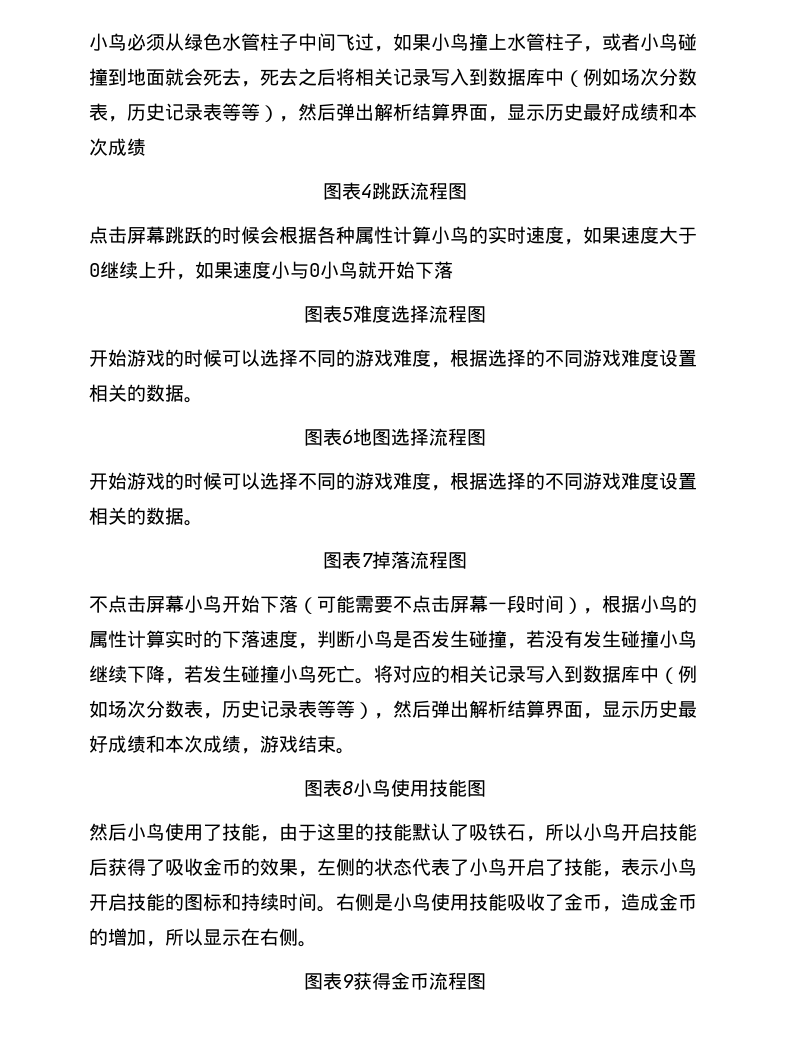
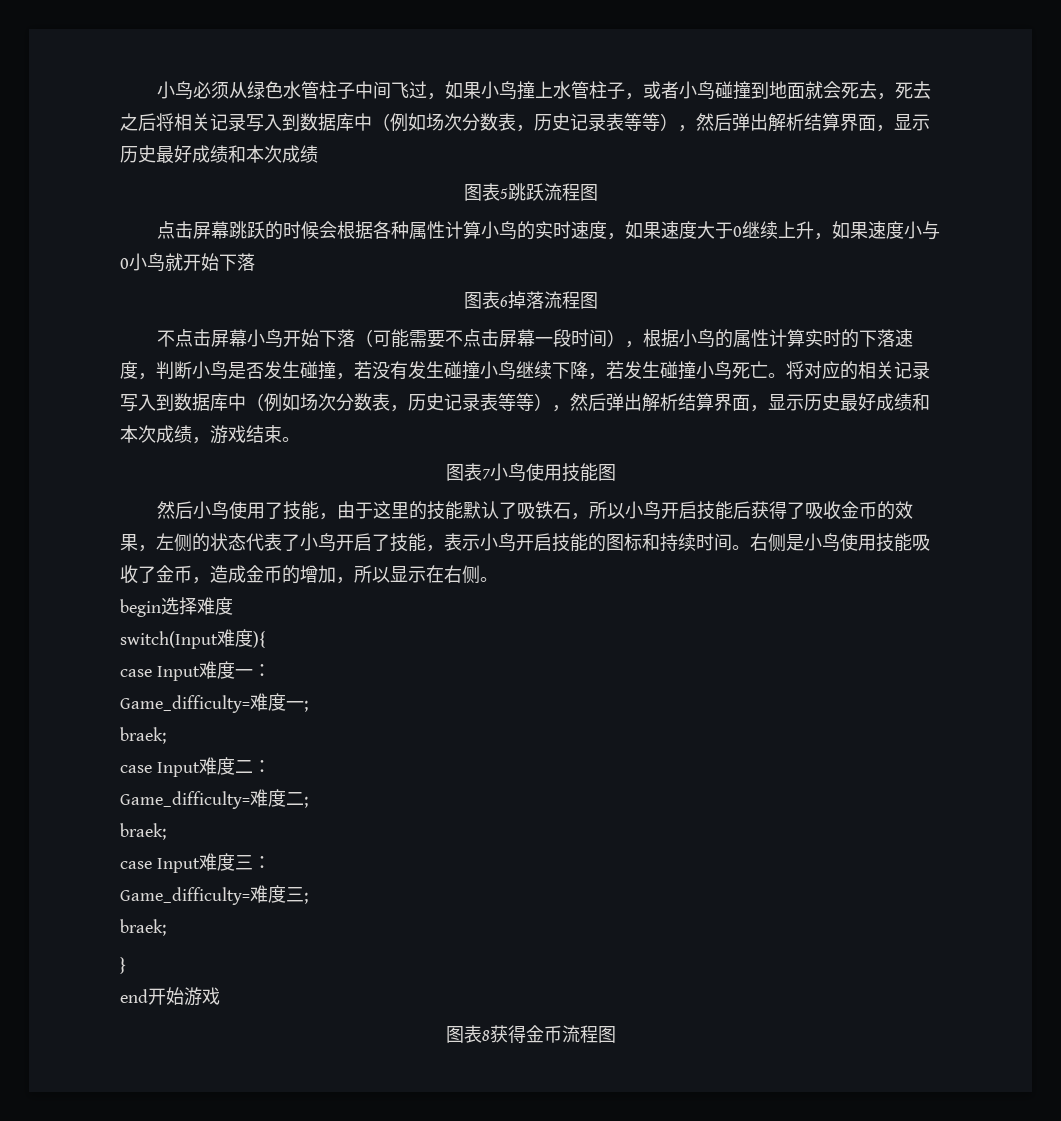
[361,184,372,198] 4 -> [498,188,508,199] 5
[342,305,486,323] [89,349,697,368] [89,384,203,403] [304,428,486,446] [89,472,697,491] [89,507,203,526] [323,551,373,569] 5难度选择流程图 // 开始游戏的时候可以选择不同的游戏难度，根据选择的不同游戏难度设置相关的数据。 // 图表6地图选择流程图 // 开始游戏的时候可以选择不同的游戏难度，根据选择的不同游戏难度设置相关的数据。 // 图表7 -> [499,296,508,307] 6
[342,781,353,795] 8 -> [481,469,490,479] 7
[304,972,354,990] // 图表9 -> [120,597,233,617] [120,629,265,649] [120,661,271,681] [120,693,308,713] [120,727,166,744] [120,757,271,777] [120,789,308,809] [120,823,166,840] [120,853,271,873] [120,885,308,905] [120,919,166,936] [120,957,126,974] [120,987,220,1006] [445,1025,490,1043] // begin选择难度 // switch(Input难度){ // case Input难度一： // Game_difficulty=难度一; // braek; // case Input难度二： // Game_difficulty=难度二; // braek; // case Input难度三： // Game_difficulty=难度三; // braek; // } // end开始游戏 // 图表8

